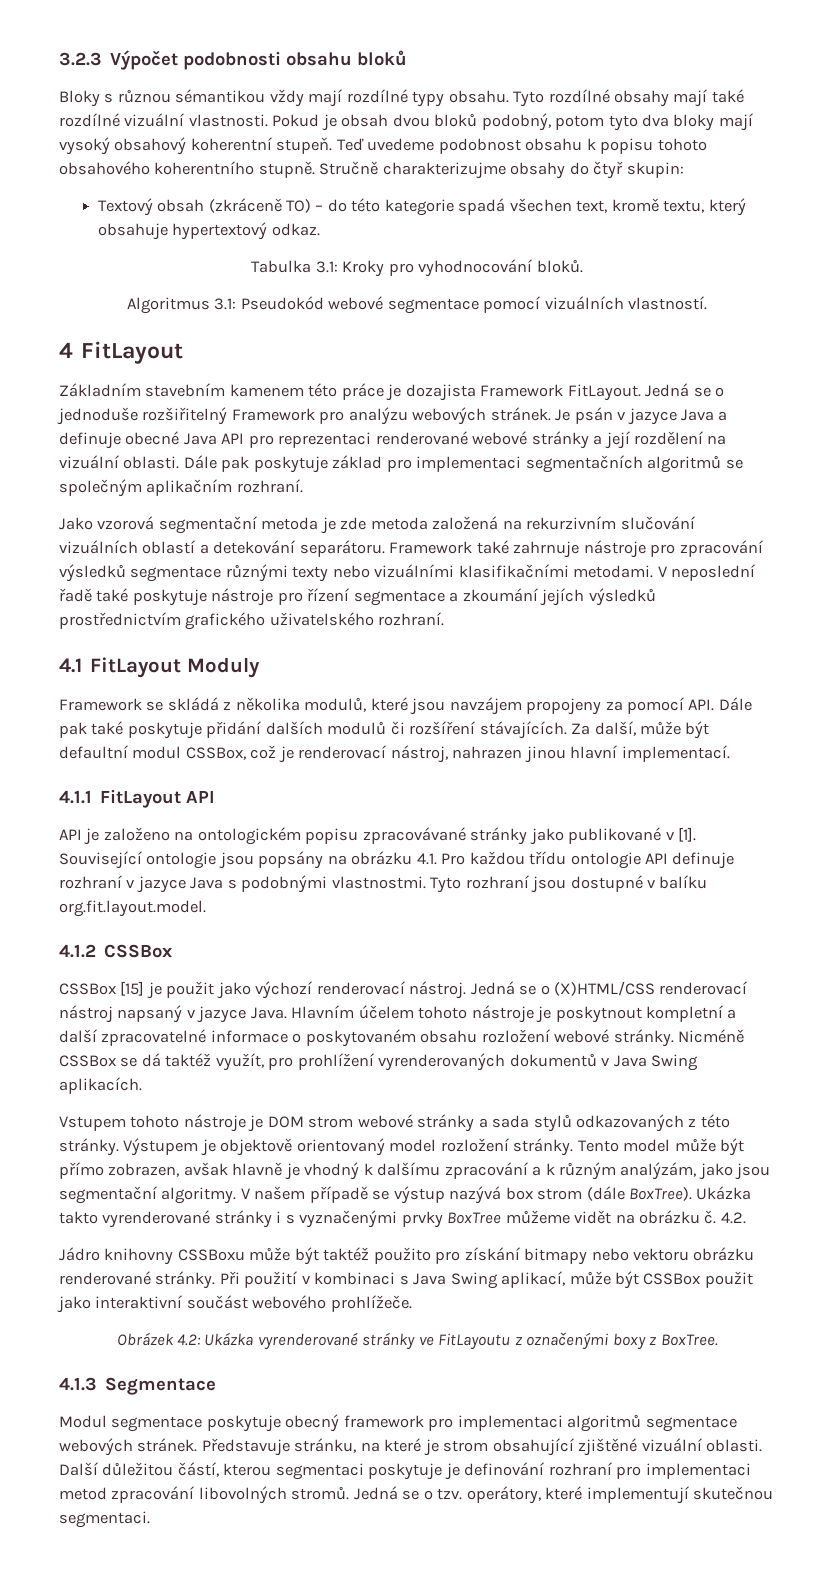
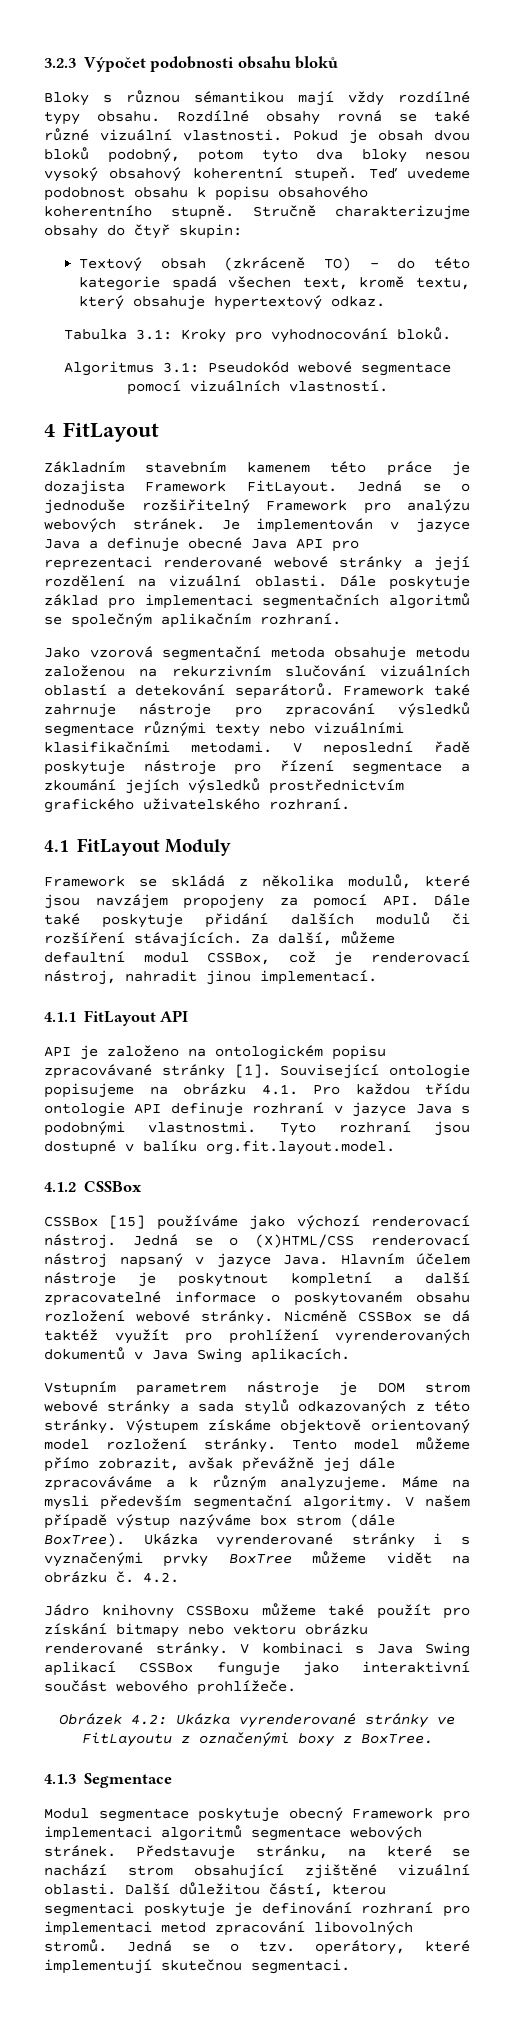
[269,89,343,107] vždy mají -> [298,91,384,106] mají vždy
[513,89,744,107] [59,113,120,127] Tyto rozdílné obsahy mají také rozdílné -> [177,110,470,125] [44,128,89,141] Rozdílné obsahy rovná se také různé
[718,113,753,131] mají -> [425,151,470,160] nesou
[657,138,707,151] tohoto -> (269, 193) none
[574,407,613,424] psán -> [256,518,374,533] implementován
[221,456,250,472] pak -> (376, 581) none
[320,516,499,534] je zde metoda založená -> [334,646,470,661] [44,665,125,677] obsahuje metodu založenou
[299,540,385,557] separátoru. -> [234,683,334,699] separátorů.
[96,588,129,602] také -> (470, 747) none
[59,722,87,738] pak -> (470, 900) none
[640,721,710,739] může být -> [341,931,395,944] můžeme
[452,745,618,763] nahrazen jinou hlavní -> [125,970,251,985] nahradit jinou
[529,827,674,845] jako publikované v -> (225, 1071) none
[218,851,324,869] jsou popsány -> [44,1083,134,1098] popisujeme
[146,981,215,999] je použit -> [156,1215,238,1230] používáme
[418,1006,468,1019] tohoto -> (470, 1259) none
[215,1053,264,1071] využít, -> [114,1329,169,1344] využít
[59,1115,180,1131] Vstupem tohoto -> [44,1381,227,1396] Vstupním parametrem
[200,1139,216,1156] je -> [207,1419,271,1431] získáme
[674,1138,745,1156] [59,1162,771,1180] může být přímo zobrazen, avšak hlavně je vhodný k dalšímu zpracování a k různým analýzám, jako jsou -> [416,1437,471,1450] [44,1457,395,1472] [44,1475,470,1491] [44,1495,182,1510] můžeme přímo zobrazit, avšak převážně jej dále zpracováváme a k různým analyzujeme. Máme na mysli především
[372,1186,502,1204] se výstup nazývá -> [116,1514,251,1529] výstup nazýváme
[59,1211,98,1224] takto -> (198, 1539) none
[249,1247,431,1265] může být taktéž použito -> [261,1603,431,1619] můžeme také použít
[219,1271,310,1288] Při použití v -> [240,1643,249,1654] V
[501,1271,753,1289] aplikací, může být CSSBox použit -> [44,1661,280,1676] aplikací CSSBox funguje
[343,1415,424,1428] framework -> [352,1808,434,1819] Framework
[423,1439,439,1456] je -> [451,1848,470,1857] [44,1864,107,1876] se nachází

